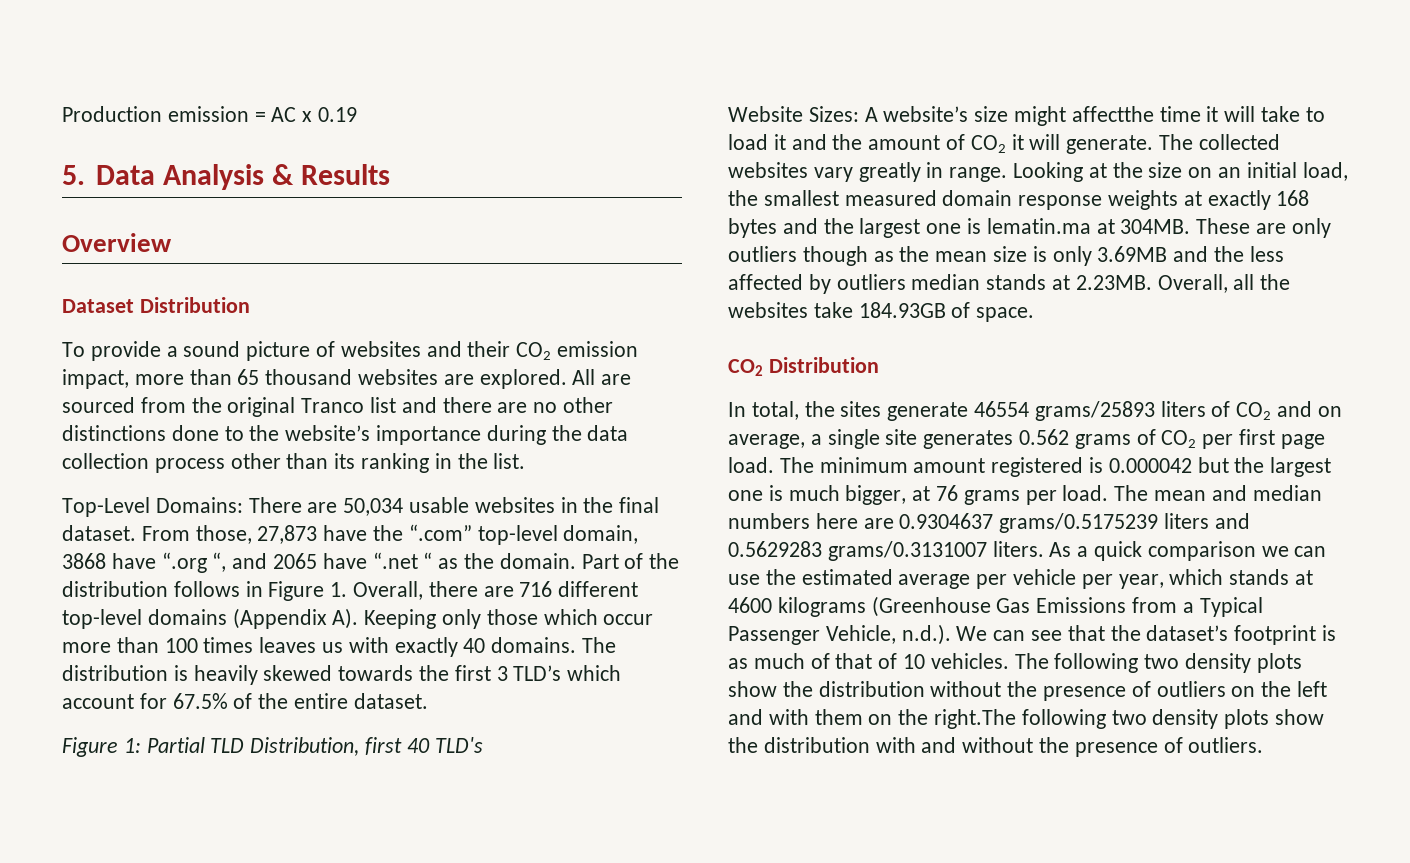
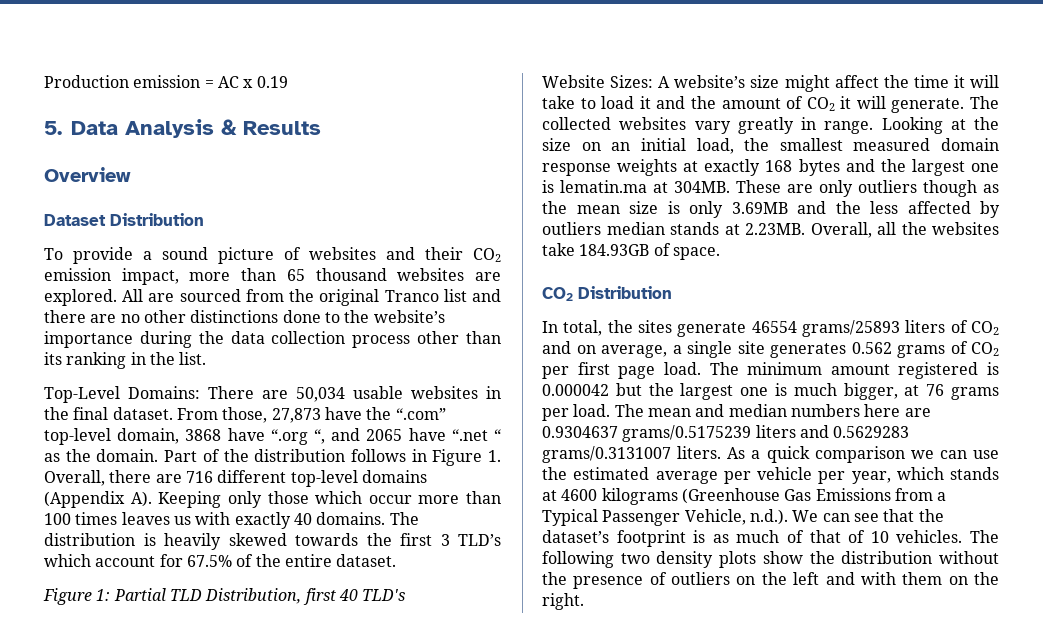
[1071,106,1154,122] affectthe -> [834,75,909,88] affect the
[934,709,1325,729] [728,737,1264,757] right.The following two density plots show the distribution with and without the presence of outliers. -> [542,593,584,610] right.

